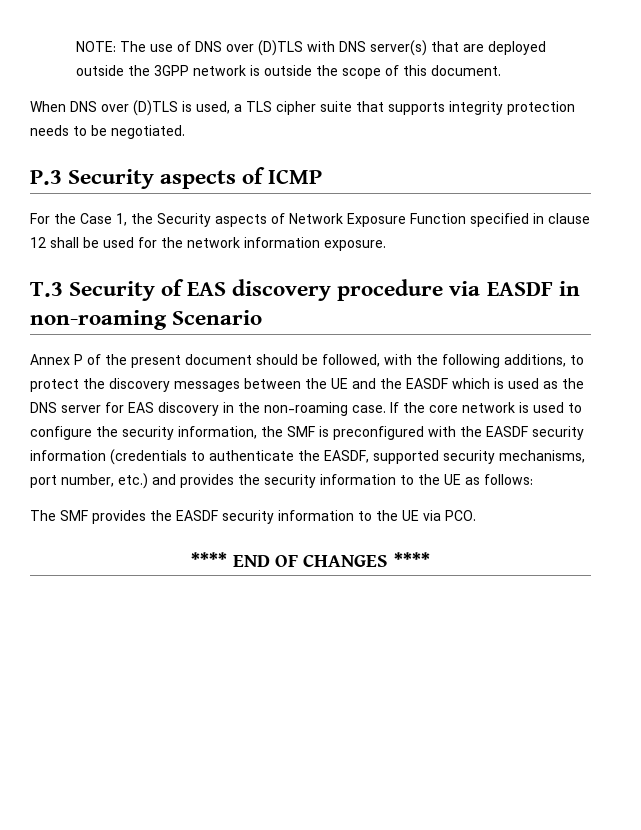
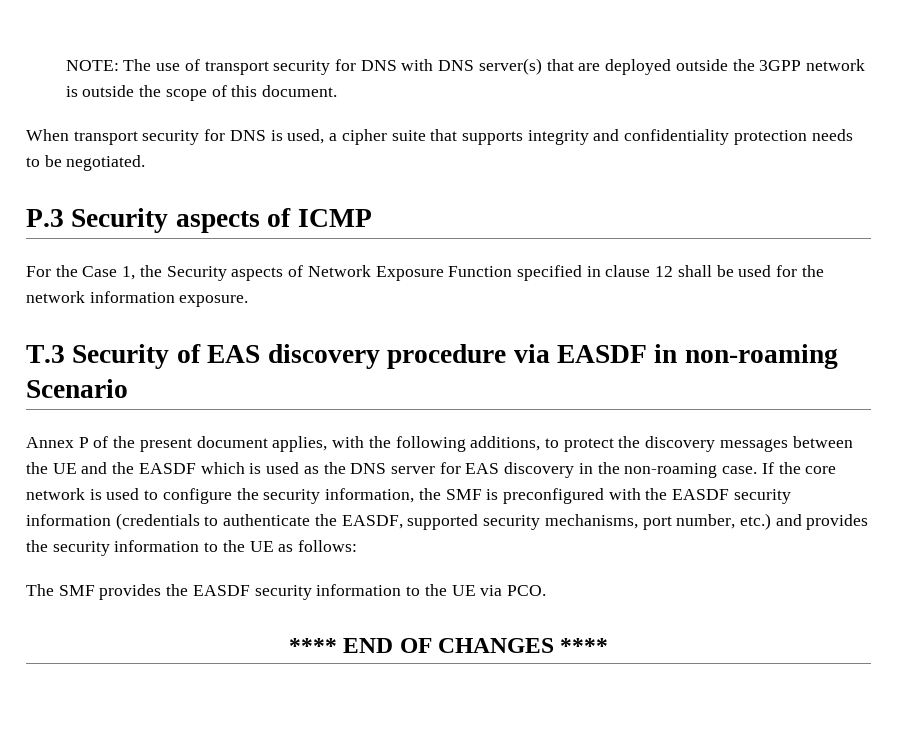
[194,40,303,56] DNS over (D)TLS -> [204,59,397,75] transport security for DNS
[70,100,178,116] DNS over (D)TLS -> [73,129,266,145] transport security for DNS
[246,101,272,112] TLS -> (338, 137) none
(503, 108) none -> [593,129,730,145] and confidentiality
[256,354,380,367] should be followed, -> [272,436,328,452] applies,

